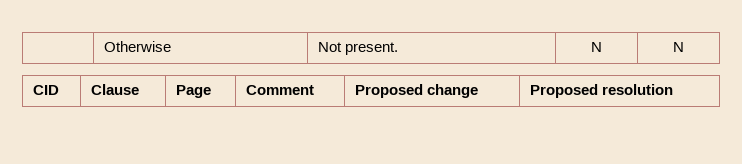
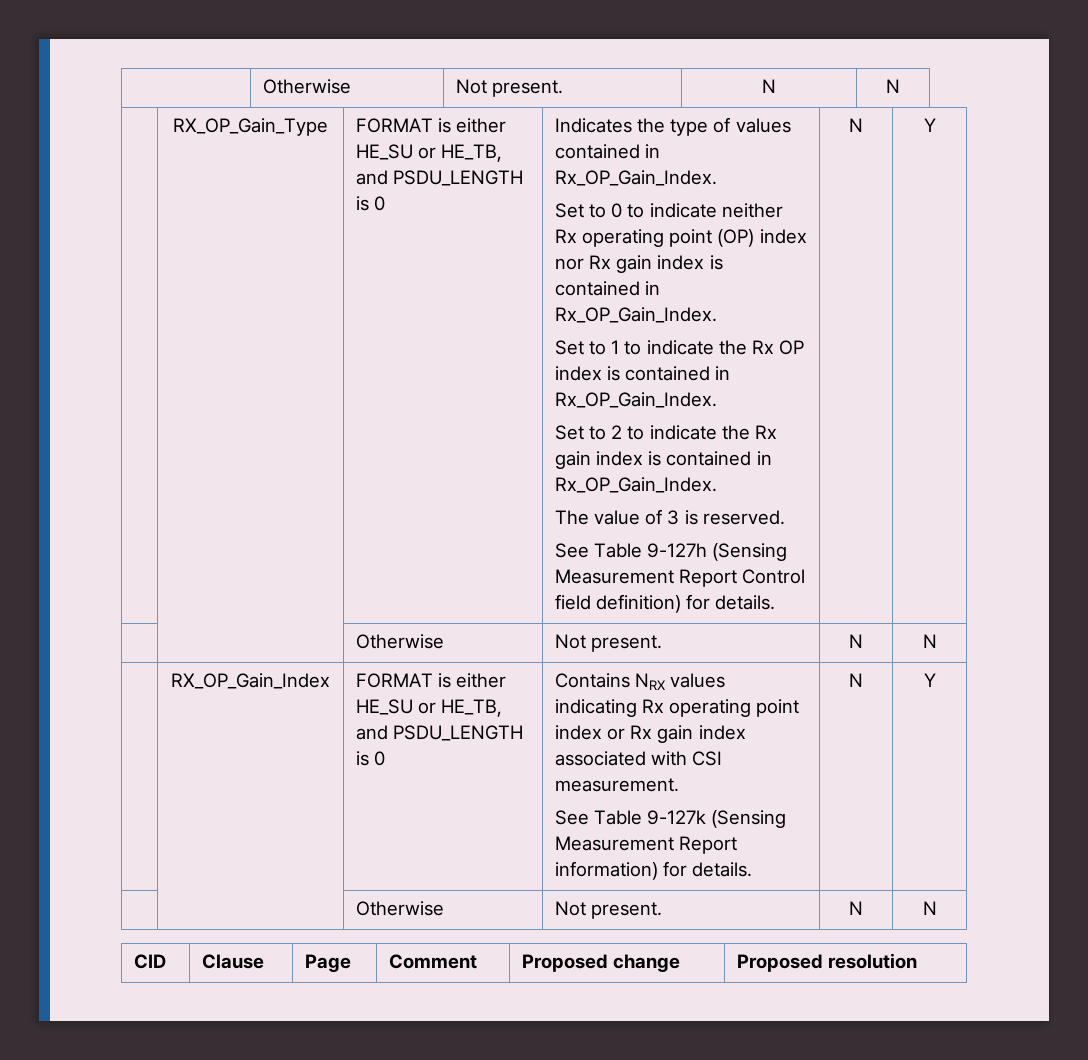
[104,41,172,52] [318,42,399,55] [591,42,602,52] [673,42,684,52] | Otherwise | Not present. | N | N -> [263,79,352,94] [456,79,564,97] [762,79,776,93] [886,79,900,93] [173,118,328,136] [356,118,507,133] [356,144,503,162] [356,170,524,186] [356,196,386,211] [555,117,791,136] [555,144,661,159] [555,170,718,186] [555,203,783,218] [555,229,807,247] [555,255,723,273] [555,281,661,296] [555,307,718,323] [555,340,804,355] [555,366,731,381] [555,392,718,408] [555,425,777,440] [555,451,772,469] [555,477,718,493] [555,509,785,525] [555,543,788,561] [555,569,806,587] [555,594,776,613] [849,118,863,132] [923,118,936,132] [356,634,445,649] [555,634,663,652] [849,634,863,648] [922,634,937,648] [171,673,330,689] [356,673,507,688] [356,699,503,717] [356,725,524,741] [356,751,386,766] [555,673,726,690] [555,699,800,717] [555,725,746,743] [555,751,723,766] [555,778,680,792] [555,810,787,828] [555,836,738,854] [555,861,753,880] [849,673,863,687] [923,673,936,687] [356,901,445,916] [555,901,663,919] [849,901,863,915] [922,901,937,915] | Otherwise | Not present. | N | N // | RX_OP_Gain_Type | FORMAT is either HE_SU or HE_TB, and PSDU_LENGTH is 0 | Indicates the type of values contained in Rx_OP_Gain_Index. // Set to 0 to indicate neither Rx operating point (OP) index nor Rx gain index is contained in Rx_OP_Gain_Index. // Set to 1 to indicate the Rx OP index is contained in Rx_OP_Gain_Index. // Set to 2 to indicate the Rx gain index is contained in Rx_OP_Gain_Index. // The value of 3 is reserved. // See Table 9-127h (Sensing Measurement Report Control field definition) for details. | N | Y // | | Otherwise | Not present. | N | N // | RX_OP_Gain_Index | FORMAT is either HE_SU or HE_TB, and PSDU_LENGTH is 0 | Contains NRX values indicating Rx operating point index or Rx gain index associated with CSI measurement. // See Table 9-127k (Sensing Measurement Report information) for details. | N | Y // | | Otherwise | Not present. | N | N

